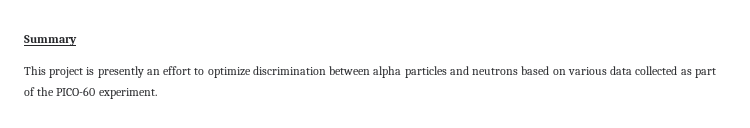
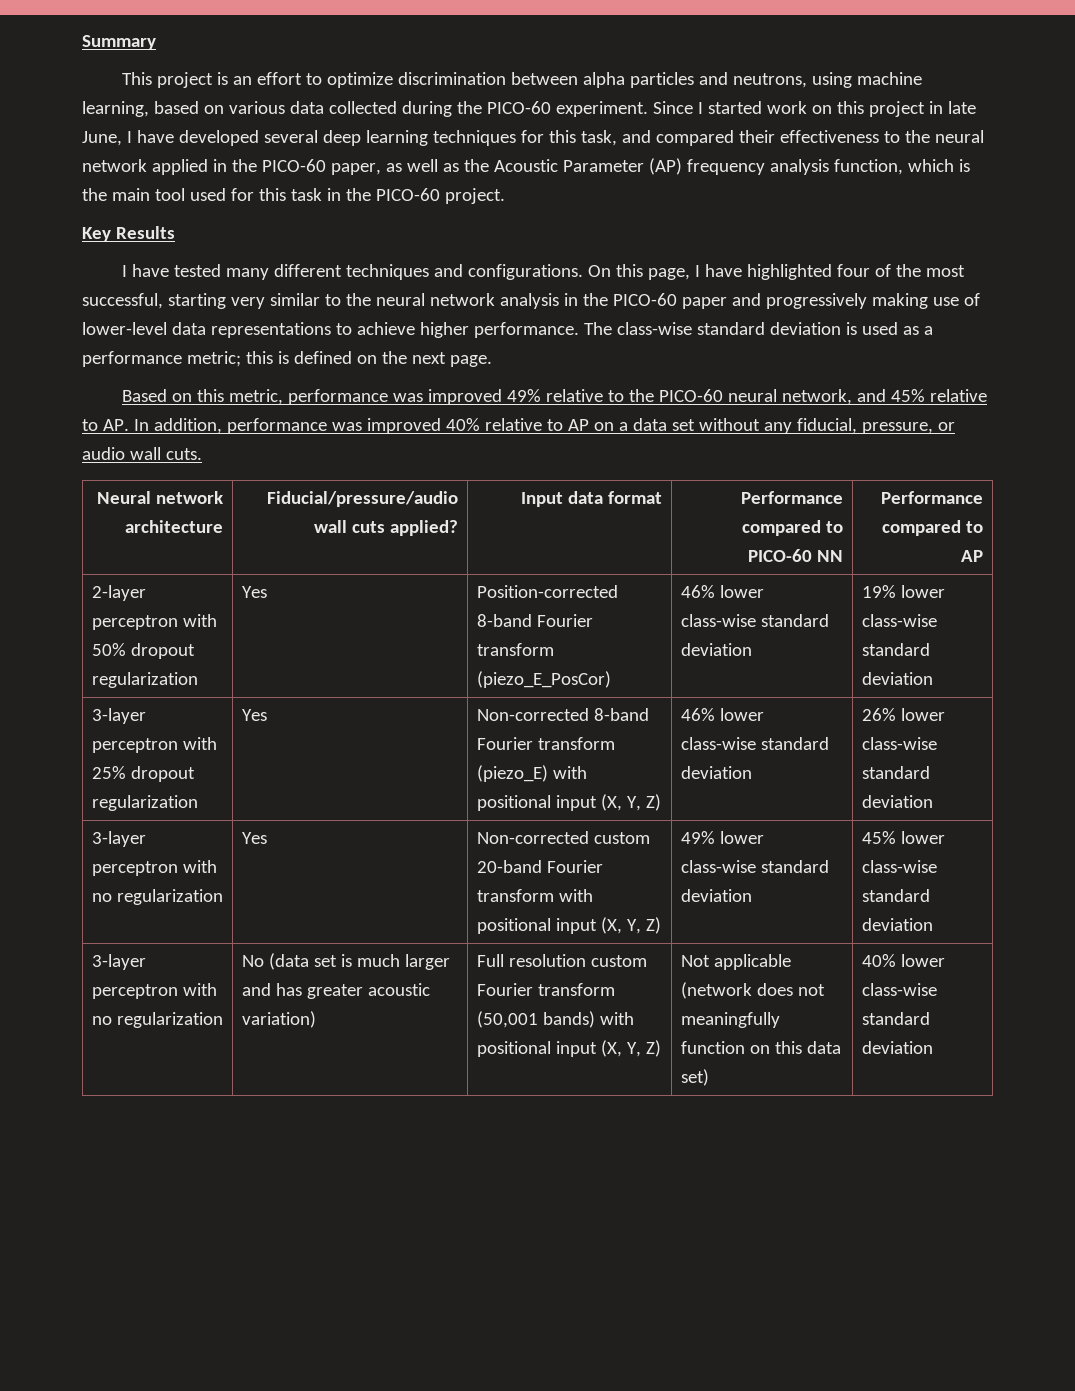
[97,66,144,78] presently -> (229, 78) none
[472,68,519,75] neutrons -> [733,72,922,88] [82,101,149,117] neutrons, using machine learning,
[680,68,716,78] [24,87,157,99] as part of the PICO-60 experiment. -> [401,101,976,117] [82,130,984,146] [82,158,970,175] [82,188,505,204] [82,226,175,242] [122,264,965,280] [82,293,980,309] [82,322,933,338] [82,351,492,367] [122,389,987,405] [82,418,955,434] [82,447,202,460] [97,491,224,504] [125,520,224,533] [267,491,459,507] [314,520,459,536] [521,491,663,507] [741,491,844,504] [742,520,844,536] [748,549,844,562] [881,491,984,504] [882,520,984,536] [961,550,984,562] [91,585,146,601] [91,614,217,630] [91,643,195,659] [91,672,198,688] [241,586,267,598] [476,585,618,598] [476,614,593,627] [476,643,554,656] [476,671,611,688] [680,585,764,598] [680,614,829,627] [680,643,752,656] [861,585,945,598] [861,614,937,627] [861,643,930,656] [861,672,933,685] [91,708,146,724] [91,737,217,753] [91,766,195,782] [91,795,198,811] [241,709,267,721] [476,708,649,721] [476,737,615,750] [476,765,587,782] [476,794,661,811] [680,708,764,721] [680,737,829,750] [680,766,752,779] [861,708,945,721] [861,737,937,750] [861,766,930,779] [861,795,933,808] [91,831,146,847] [91,860,217,876] [91,889,223,905] [241,832,267,844] [476,831,650,844] [476,860,603,873] [476,889,593,902] [476,917,661,934] [680,831,764,844] [680,860,829,873] [680,889,752,902] [861,831,945,844] [861,860,937,873] [861,889,930,902] [861,918,933,931] [91,954,146,970] [91,983,217,999] [91,1012,223,1028] [241,953,450,970] [241,983,430,999] [241,1011,316,1028] [476,954,647,967] [476,983,615,996] [476,1011,634,1028] [476,1040,661,1057] [680,954,791,970] [680,982,825,999] [680,1012,780,1028] [680,1041,841,1054] [680,1069,709,1086] [861,954,945,967] [861,983,937,996] [861,1012,930,1025] [861,1041,933,1054] during the PICO-60 experiment. Since I started work on this project in late June, I have developed several deep learning techniques for this task, and compared their effectiveness to the neural network applied in the PICO-60 paper, as well as the Acoustic Parameter (AP) frequency analysis function, which is the main tool used for this task in the PICO-60 project. // Key Results // I have tested many different techniques and configurations. On this page, I have highlighted four of the most successful, starting very similar to the neural network analysis in the PICO-60 paper and progressively making use of lower-level data representations to achieve higher performance. The class-wise standard deviation is used as a performance metric; this is defined on the next page. // Based on this metric, performance was improved 49% relative to the PICO-60 neural network, and 45% relative to AP. In addition, performance was improved 40% relative to AP on a data set without any fiducial, pressure, or audio wall cuts. // Neural network architecture | Fiducial/pressure/audio wall cuts applied? | Input data format | Performance compared to PICO-60 NN | Performance compared to AP // 2-layer perceptron with 50% dropout regularization | Yes | Position-corrected 8-band Fourier transform (piezo_E_PosCor) | 46% lower class-wise standard deviation | 19% lower class-wise standard deviation // 3-layer perceptron with 25% dropout regularization | Yes | Non-corrected 8-band Fourier transform (piezo_E) with positional input (X, Y, Z) | 46% lower class-wise standard deviation | 26% lower class-wise standard deviation // 3-layer perceptron with no regularization | Yes | Non-corrected custom 20-band Fourier transform with positional input (X, Y, Z) | 49% lower class-wise standard deviation | 45% lower class-wise standard deviation // 3-layer perceptron with no regularization | No (data set is much larger and has greater acoustic variation) | Full resolution custom Fourier transform (50,001 bands) with positional input (X, Y, Z) | Not applicable (network does not meaningfully function on this data set) | 40% lower class-wise standard deviation

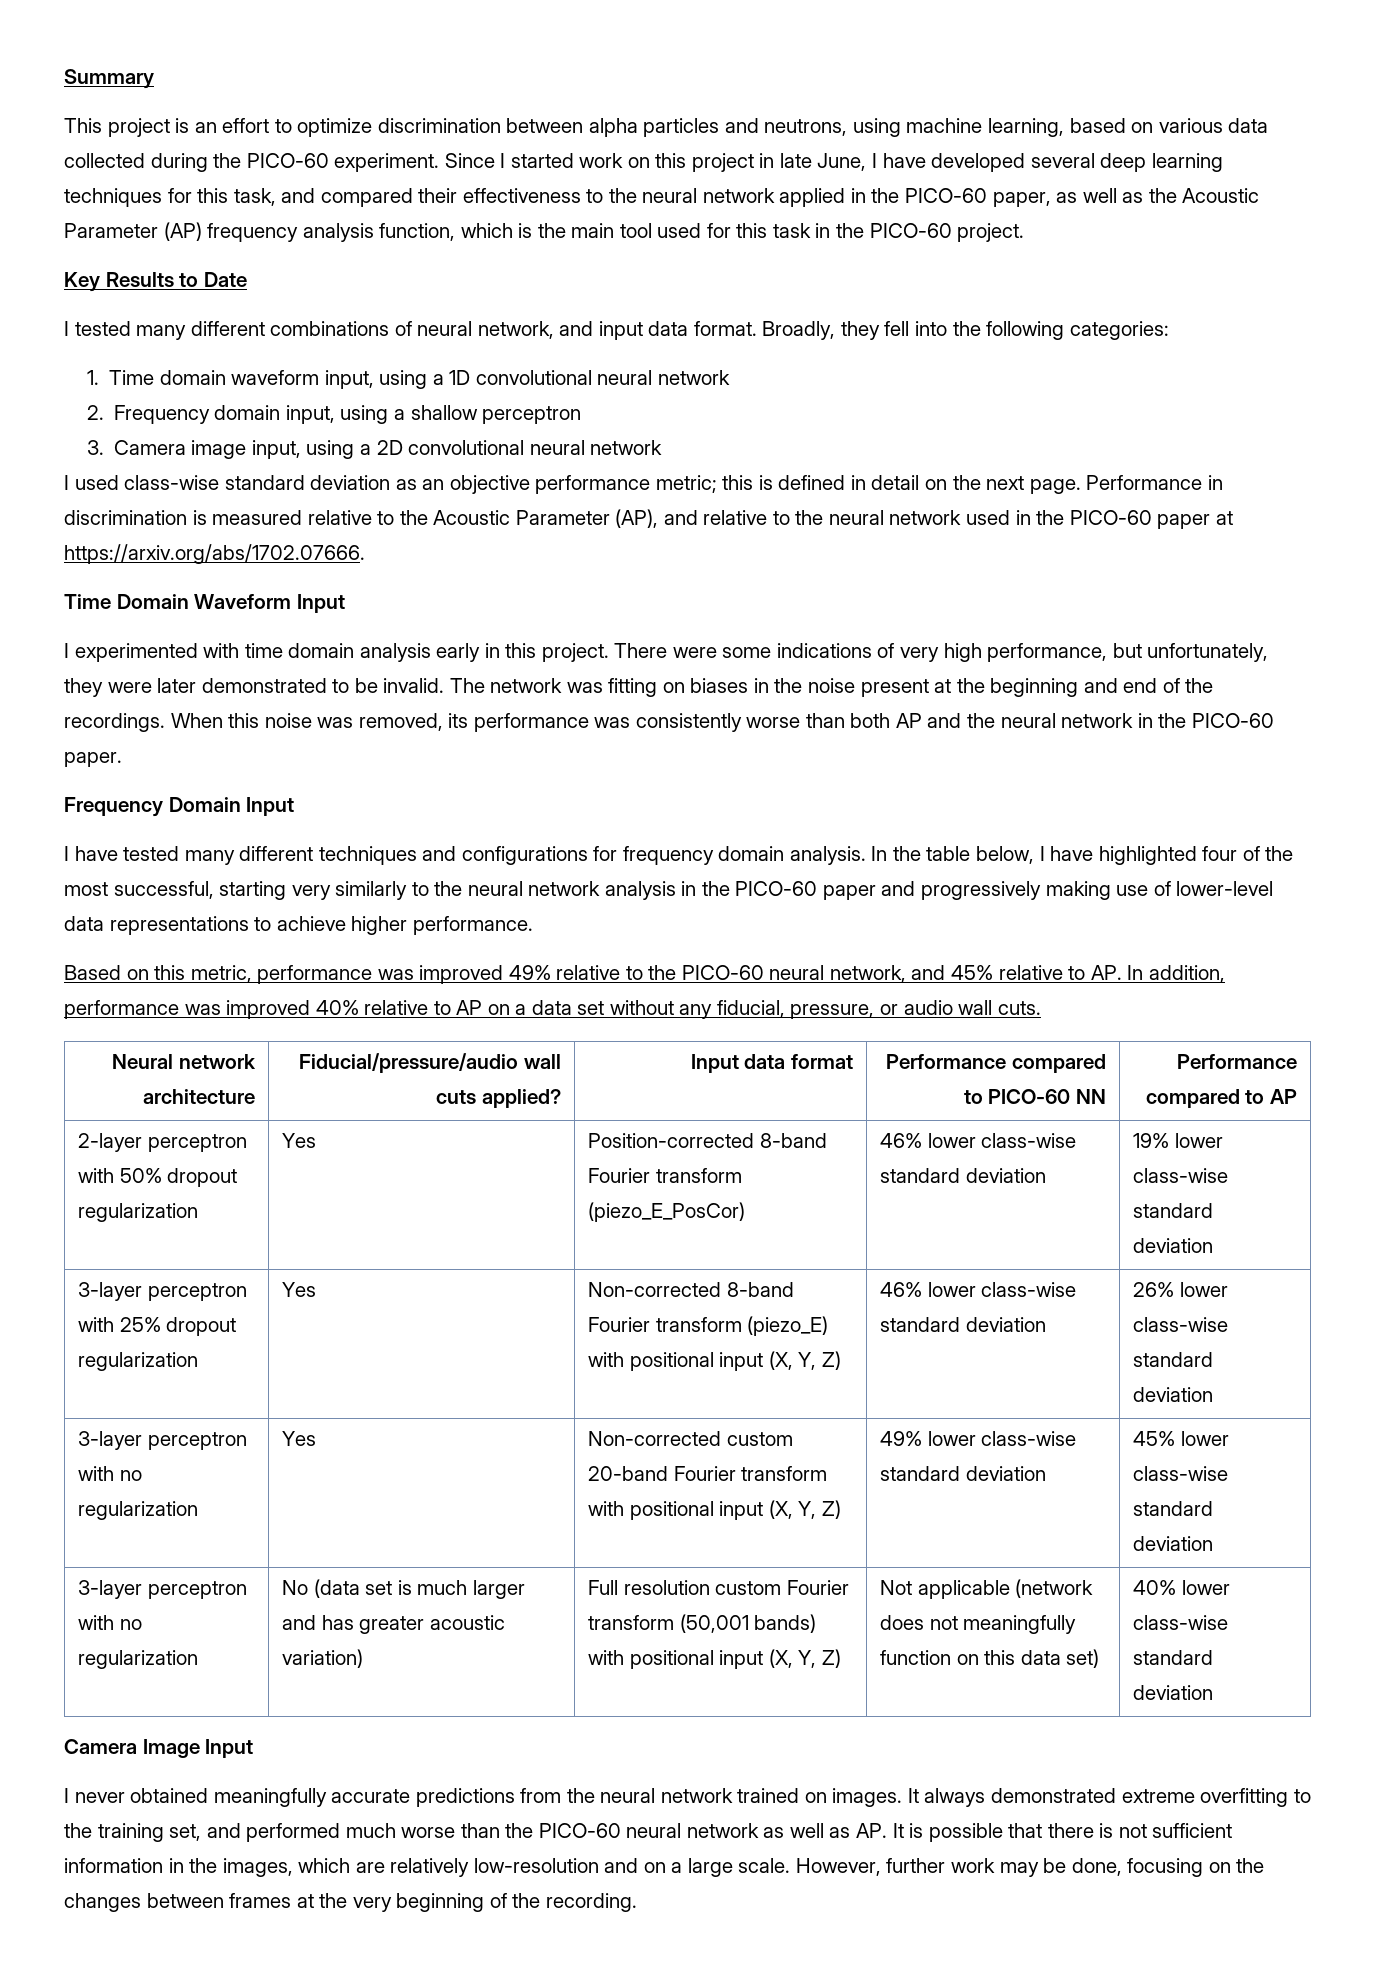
(175, 232) none -> [179,272,247,287] [64,321,1169,340] [86,370,731,389] [86,405,582,424] [86,440,663,459] [64,475,1223,494] [64,509,1233,529] [64,544,365,564] [64,594,345,613] [64,643,1269,662] [64,678,1214,697] [64,713,1274,732] [64,752,122,767] [64,797,295,817] to Date // I tested many different combinations of neural network, and input data format. Broadly, they fell into the following categories: // 1. Time domain waveform input, using a 1D convolutional neural network // 2. Frequency domain input, using a shallow perceptron // 3. Camera image input, using a 2D convolutional neural network // I used class-wise standard deviation as an objective performance metric; this is defined in detail on the next page. Performance in discrimination is measured relative to the Acoustic Parameter (AP), and relative to the neural network used in the PICO-60 paper at https://arxiv.org/abs/1702.07666. // Time Domain Waveform Input // I experimented with time domain analysis early in this project. There were some indications of very high performance, but unfortunately, they were later demonstrated to be invalid. The network was fitting on biases in the noise present at the beginning and end of the recordings. When this noise was removed, its performance was consistently worse than both AP and the neural network in the PICO-60 paper. // Frequency Domain Input
[468,264,691,280] configurations. On this page, -> [461,846,1035,865] configurations for frequency domain analysis. In the table below,
[269,293,320,306] similar -> [335,881,408,900] similarly
[583,322,933,335] [82,351,492,367] The class-wise standard deviation is used as a performance metric; this is defined on the next page. -> (533, 925) none
(933, 1047) none -> [64,1739,254,1758] [64,1788,1311,1807] [64,1823,1233,1842] [64,1858,1265,1877] [64,1893,637,1912] // Camera Image Input // I never obtained meaningfully accurate predictions from the neural network trained on images. It always demonstrated extreme overfitting to the training set, and performed much worse than the PICO-60 neural network as well as AP. It is possible that there is not sufficient information in the images, which are relatively low-resolution and on a large scale. However, further work may be done, focusing on the changes between frames at the very beginning of the recording.

